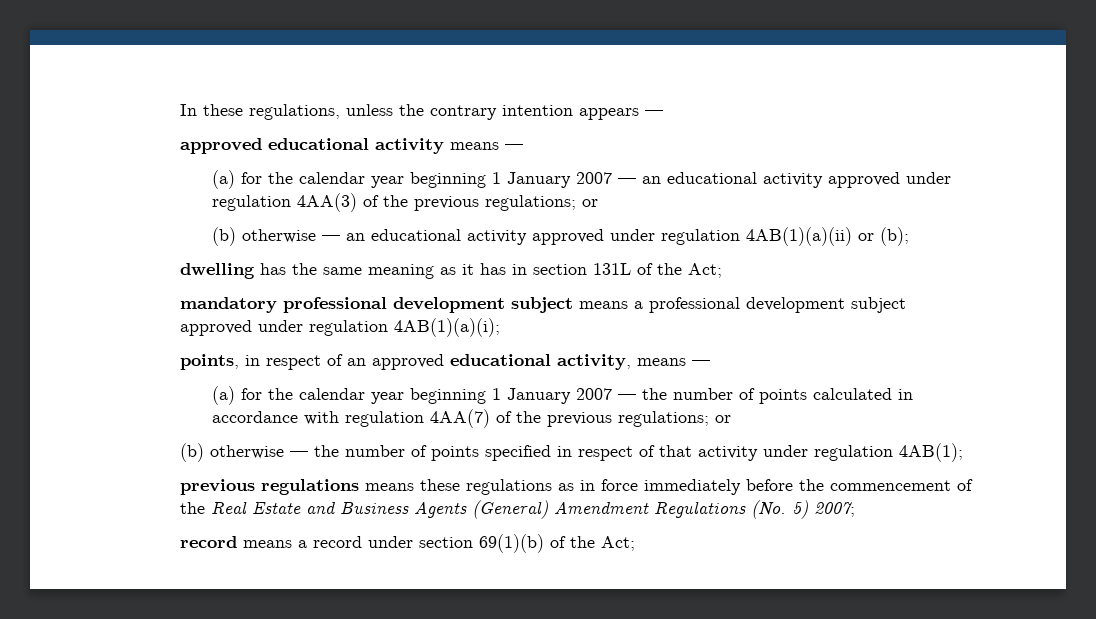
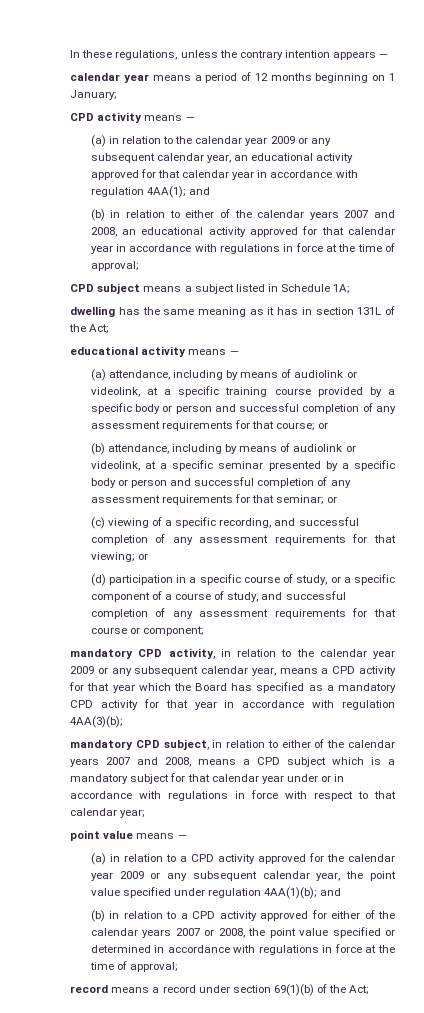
[179,138,523,154] [212,170,952,189] [212,193,599,212] [212,227,910,246] approved educational activity means — // (a) for the calendar year beginning 1 January 2007 — an educational activity approved under regulation 4AA(3) of the previous regulations; or // (b) otherwise — an educational activity approved under regulation 4AB(1)(a)(ii) or (b); -> [70,72,395,83] [70,90,118,100] [70,112,195,123] [90,135,331,147] [90,153,354,163] [90,169,358,180] [90,186,211,198] [90,209,395,221] [90,226,396,237] [90,243,395,254] [90,261,139,271] [70,283,351,294] calendar year means a period of 12 months beginning on 1 January; // CPD activity means — // (a) in relation to the calendar year 2009 or any subsequent calendar year, an educational activity approved for that calendar year in accordance with regulation 4AA(1); and // (b) in relation to either of the calendar years 2007 and 2008, an educational activity approved for that calendar year in accordance with regulations in force at the time of approval; // CPD subject means a subject listed in Schedule 1A;
[179,297,906,313] [179,318,500,337] [179,354,710,370] [212,386,914,405] [212,409,732,428] [179,443,963,462] [179,479,973,495] [179,500,855,519] mandatory professional development subject means a professional development subject approved under regulation 4AB(1)(a)(i); // points, in respect of an approved educational activity, means — // (a) for the calendar year beginning 1 January 2007 — the number of points calculated in accordance with regulation 4AA(7) of the previous regulations; or // (b) otherwise — the number of points specified in respect of that activity under regulation 4AB(1); // previous regulations means these regulations as in force immediately before the commencement of the Real Estate and Business Agents (General) Amendment Regulations (No. 5) 2007; -> [70,346,239,357] [90,369,357,381] [90,386,395,397] [90,403,396,414] [90,420,329,431] [90,443,356,455] [90,460,395,471] [90,477,351,488] [90,494,338,505] [90,517,359,529] [90,534,397,545] [90,552,148,562] [90,574,396,586] [90,591,346,602] [90,608,397,619] [90,626,205,636] [70,648,395,659] [70,666,396,676] [69,682,397,693] [70,699,395,710] [70,716,124,728] [70,739,395,750] [70,757,396,767] [70,773,345,784] [70,790,396,801] [70,808,146,818] [70,830,187,841] [90,853,396,865] [90,871,396,881] [90,887,342,899] [90,910,395,922] [90,927,395,938] [90,944,395,955] [89,961,179,972] educational activity means — // (a) attendance, including by means of audiolink or videolink, at a specific training course provided by a specific body or person and successful completion of any assessment requirements for that course; or // (b) attendance, including by means of audiolink or videolink, at a specific seminar presented by a specific body or person and successful completion of any assessment requirements for that seminar; or // (c) viewing of a specific recording, and successful completion of any assessment requirements for that viewing; or // (d) participation in a specific course of study, or a specific component of a course of study, and successful completion of any assessment requirements for that course or component; // mandatory CPD activity, in relation to the calendar year 2009 or any subsequent calendar year, means a CPD activity for that year which the Board has specified as a mandatory CPD activity for that year in accordance with regulation 4AA(3)(b); // mandatory CPD subject, in relation to either of the calendar years 2007 and 2008, means a CPD subject which is a mandatory subject for that calendar year under or in accordance with regulations in force with respect to that calendar year; // point value means — // (a) in relation to a CPD activity approved for the calendar year 2009 or any subsequent calendar year, the point value specified under regulation 4AA(1)(b); and // (b) in relation to a CPD activity approved for either of the calendar years 2007 or 2008, the point value specified or determined in accordance with regulations in force at the time of approval;

